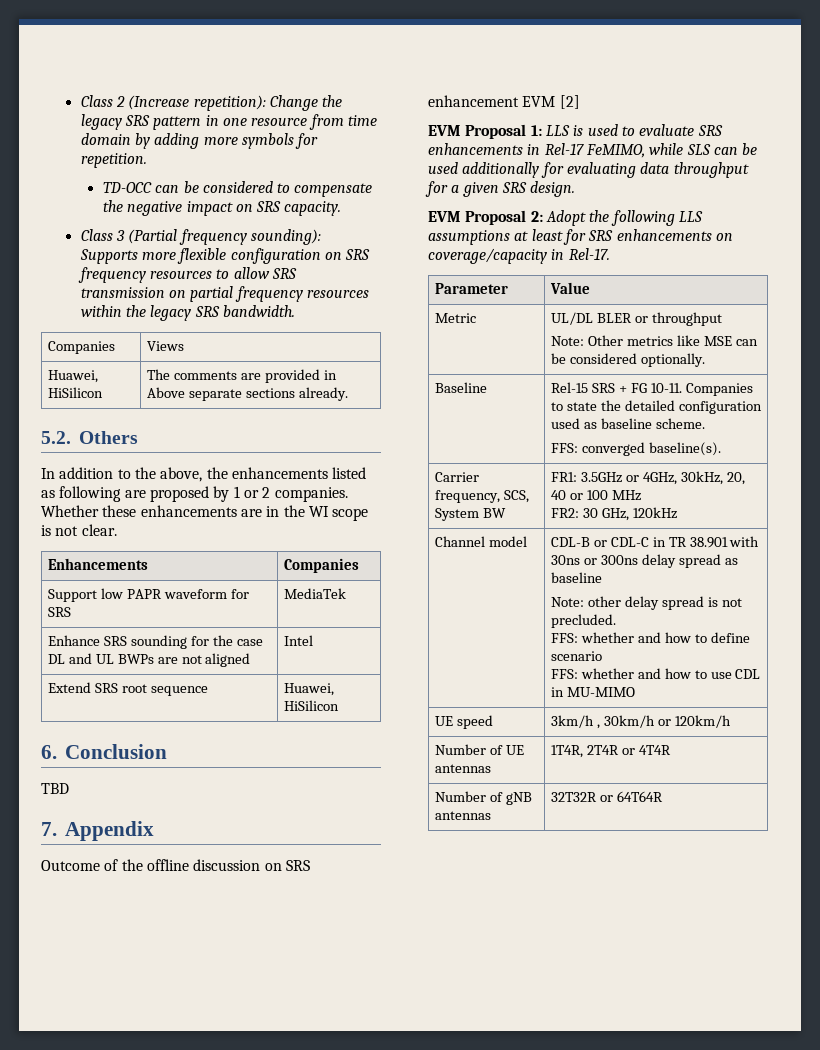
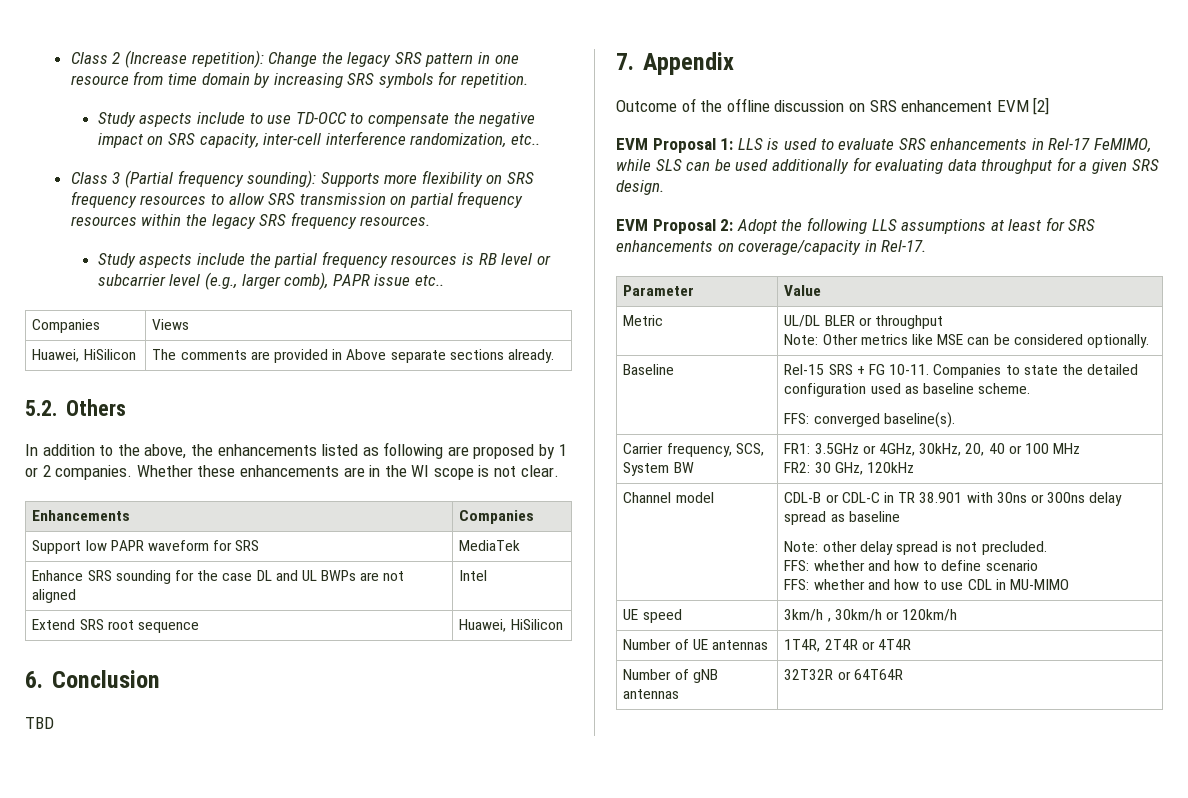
[154,133,238,149] adding more -> [273,73,375,88] increasing SRS
[102,181,273,193] TD-OCC can be considered -> [97,112,347,127] Study aspects include to use TD-OCC
[284,201,342,216] capacity. -> [199,131,540,148] capacity, inter-cell interference randomization, etc..
[177,248,321,264] flexible configuration -> [421,170,483,187] flexibility
[223,305,296,317] bandwidth. -> [290,212,431,229] [97,251,551,268] [97,272,444,290] frequency resources. // Study aspects include the partial frequency resources is RB level or subcarrier level (e.g., larger comb), PAPR issue etc..

